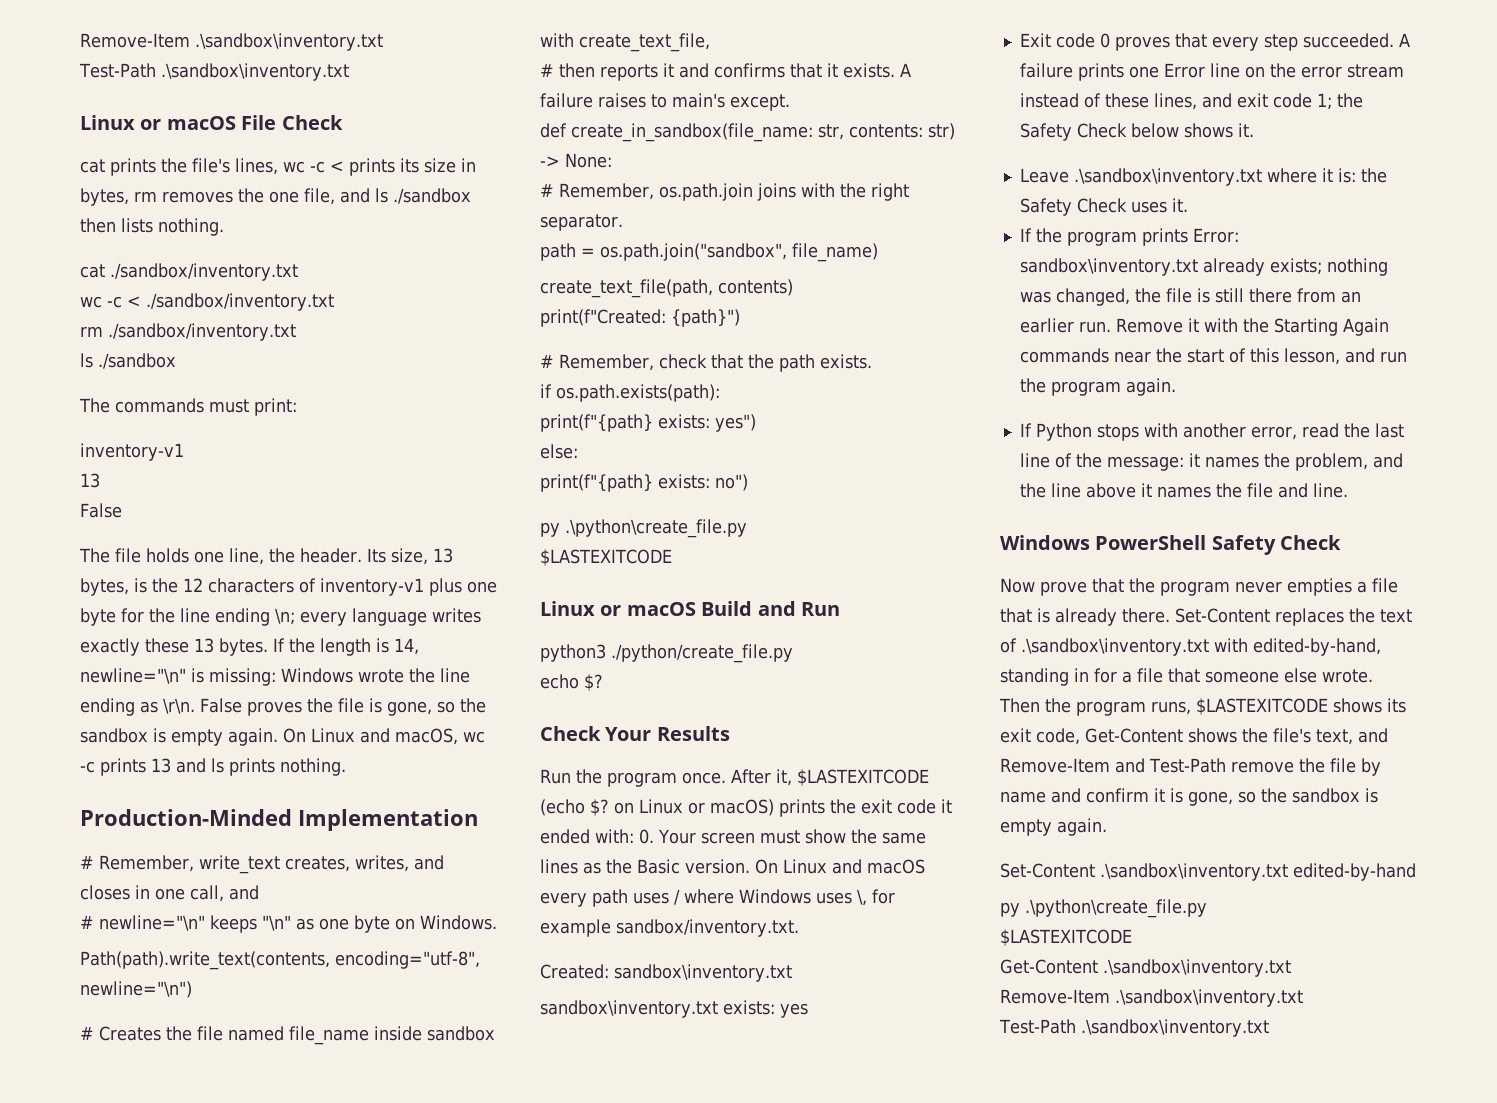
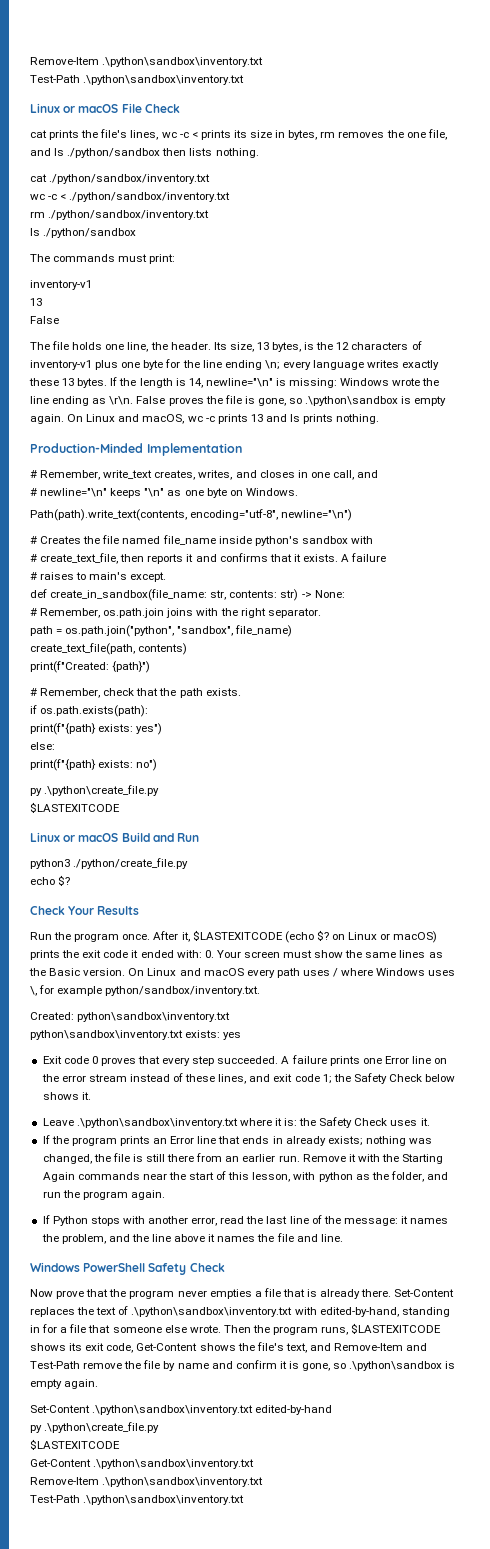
[80,33,383,51] [79,63,349,81] Remove-Item .\sandbox\inventory.txt // Test-Path .\sandbox\inventory.txt -> [30,57,264,67] [30,75,245,85] Remove-Item .\python\sandbox\inventory.txt // Test-Path .\python\sandbox\inventory.txt
[393,188,471,204] ./sandbox -> [67,148,161,158] ./python/sandbox
[110,263,298,281] [80,293,334,311] [80,323,296,341] [80,353,176,369] ./sandbox/inventory.txt // wc -c < ./sandbox/inventory.txt // rm ./sandbox/inventory.txt // ls ./sandbox -> [49,174,211,184] [30,192,231,202] [30,210,210,220] [30,228,137,238] ./python/sandbox/inventory.txt // wc -c < ./python/sandbox/inventory.txt // rm ./python/sandbox/inventory.txt // ls ./python/sandbox
[459,698,486,713] [80,728,148,743] the sandbox -> [305,396,399,406] .\python\sandbox
(422, 1033) none -> [254,536,299,546] python's
[579,33,710,52] [540,64,554,77] create_text_file, // # -> [30,553,119,564] // # create_text_file,
(593, 100) none -> [30,572,37,580] // #
[600,243,787,261] os.path.join("sandbox", -> [65,625,234,637] os.path.join("python", "sandbox",
[616,919,799,937] sandbox/inventory.txt. -> [105,986,261,996] python/sandbox/inventory.txt.
[614,964,792,982] [540,1000,718,1018] sandbox\inventory.txt // sandbox\inventory.txt -> [77,1012,231,1022] [30,1030,183,1040] python\sandbox\inventory.txt // python\sandbox\inventory.txt
[1073,168,1262,186] .\sandbox\inventory.txt -> [76,1118,238,1128] .\python\sandbox\inventory.txt
[1192,228,1239,243] [1019,258,1198,276] Error: sandbox\inventory.txt -> [153,1136,283,1144] an Error line that ends in
(1340, 356) none -> [293,1171,424,1182] with python as the folder,
[1021,638,1209,656] .\sandbox\inventory.txt -> [131,1307,293,1317] .\python\sandbox\inventory.txt
[1261,788,1360,803] the sandbox -> [349,1361,443,1371] .\python\sandbox
[1100,863,1288,881] .\sandbox\inventory.txt -> [92,1405,254,1415] .\python\sandbox\inventory.txt
[1103,959,1291,977] [1000,989,1303,1007] [999,1019,1269,1037] .\sandbox\inventory.txt // Remove-Item .\sandbox\inventory.txt // Test-Path .\sandbox\inventory.txt -> [93,1459,255,1469] [30,1477,264,1487] [30,1495,245,1505] .\python\sandbox\inventory.txt // Remove-Item .\python\sandbox\inventory.txt // Test-Path .\python\sandbox\inventory.txt

